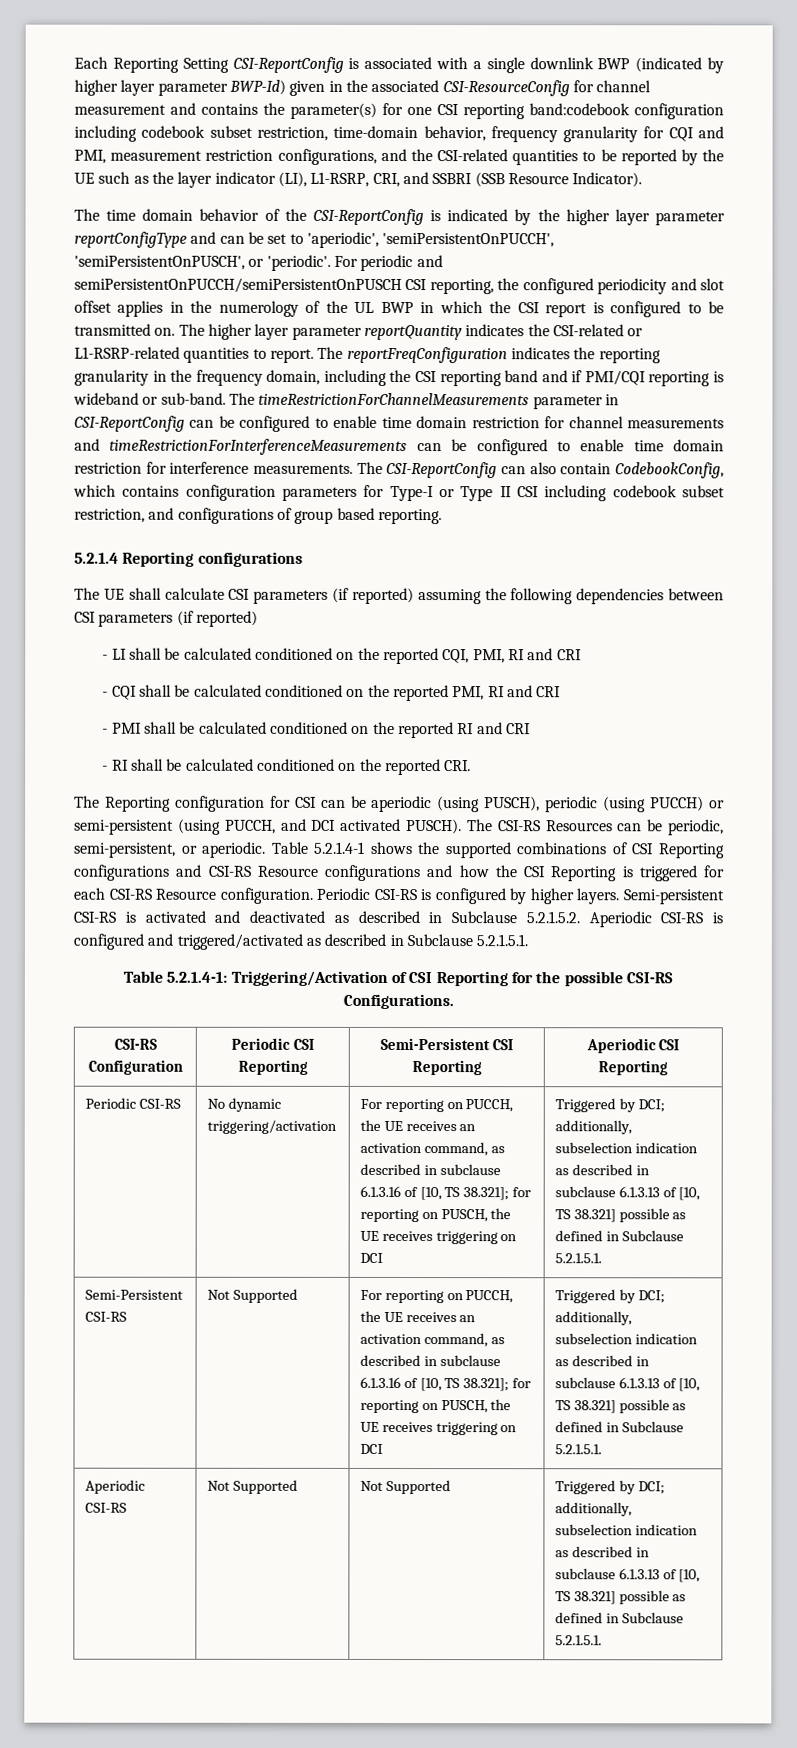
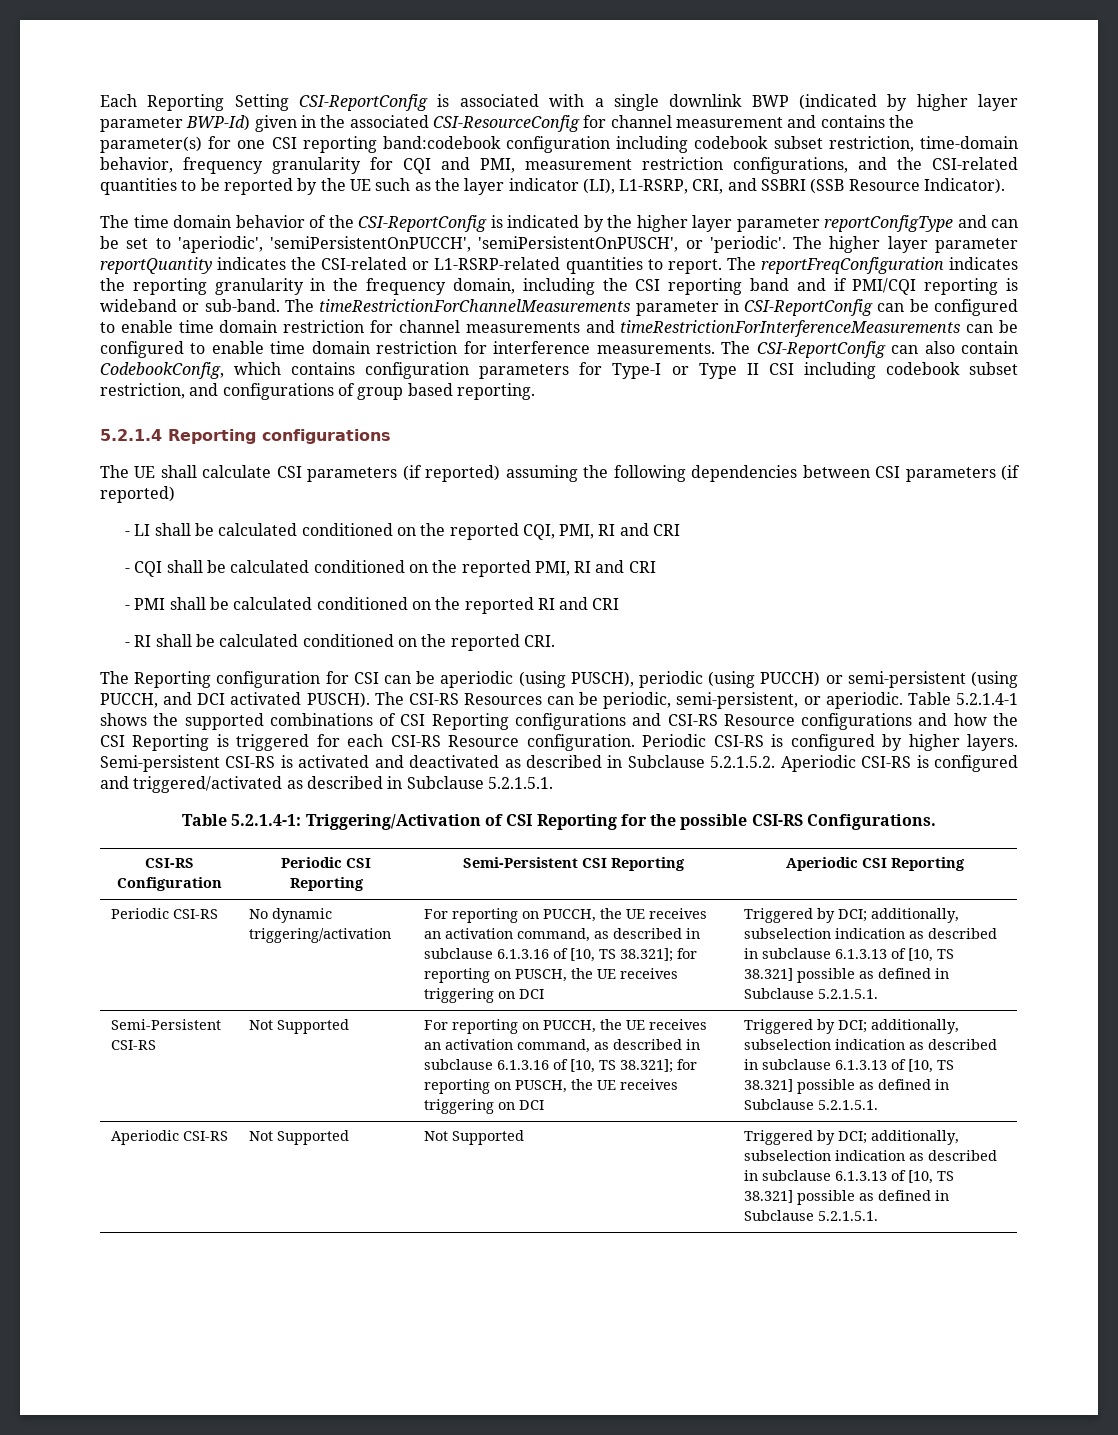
[333,254,443,272] [74,277,726,295] [74,300,725,318] [74,323,176,336] For periodic and semiPersistentOnPUCCH/semiPersistentOnPUSCH CSI reporting, the configured periodicity and slot offset applies in the numerology of the UL BWP in which the CSI report is configured to be transmitted on. -> (786, 244) none

